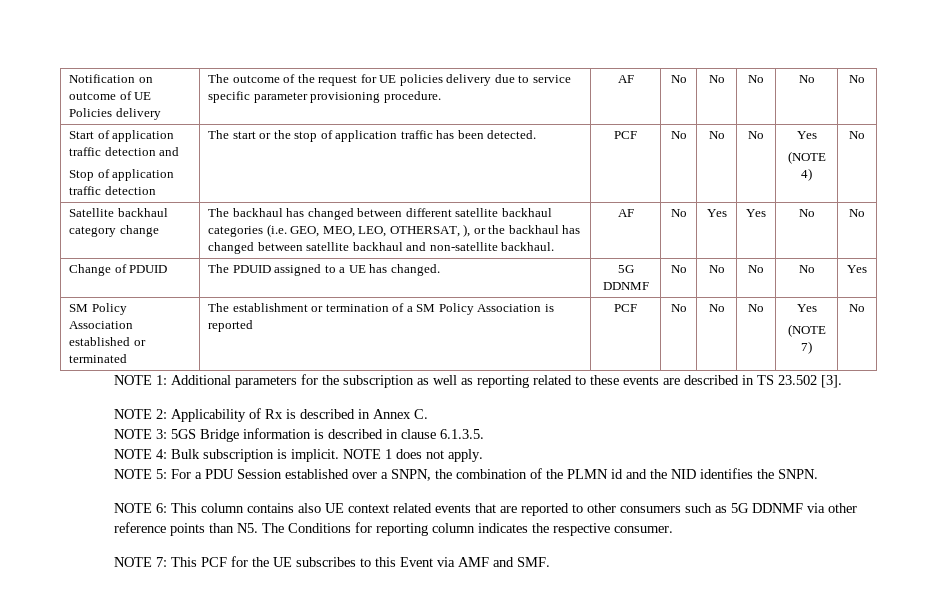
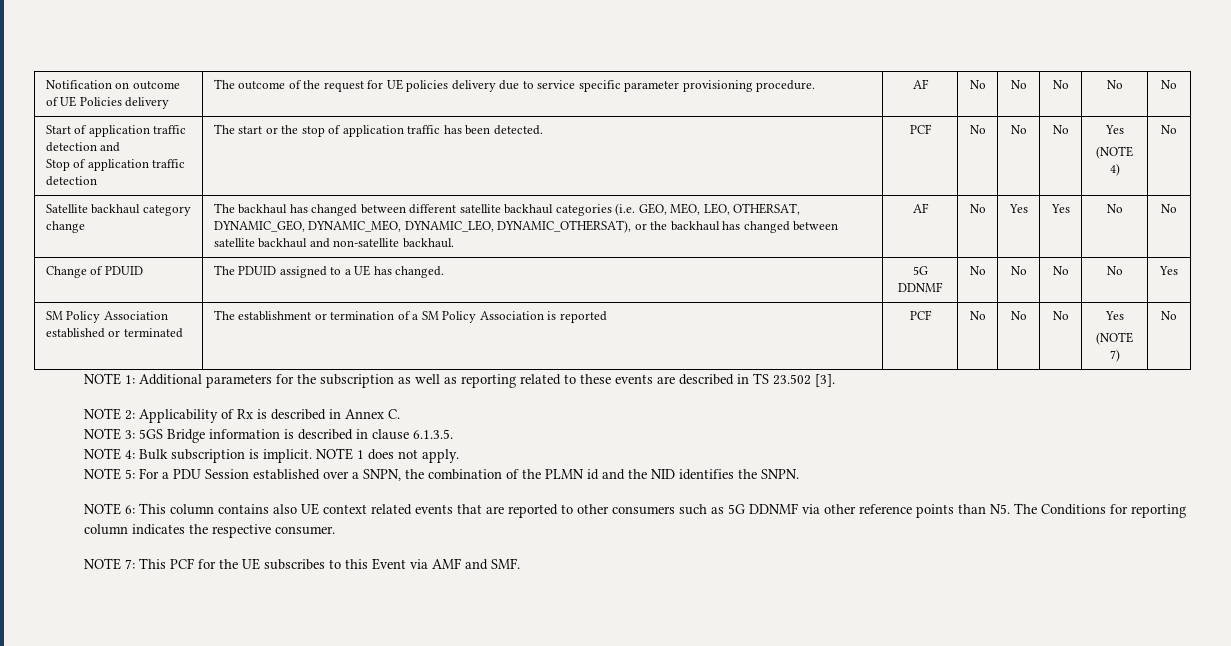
[463,224,471,237] ), -> [213,220,632,233] DYNAMIC_GEO, DYNAMIC_MEO, DYNAMIC_LEO, DYNAMIC_OTHERSAT),

